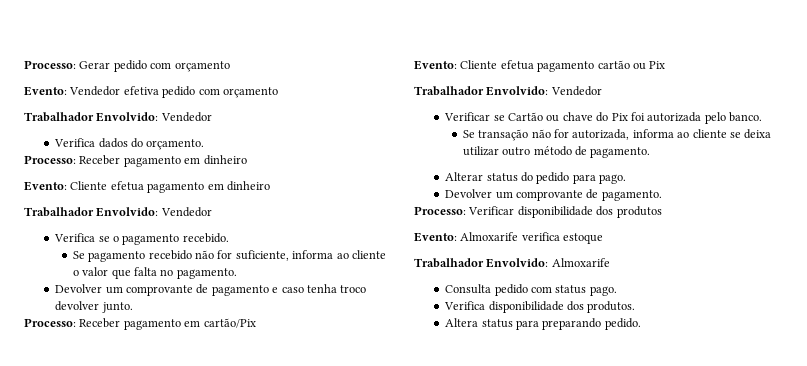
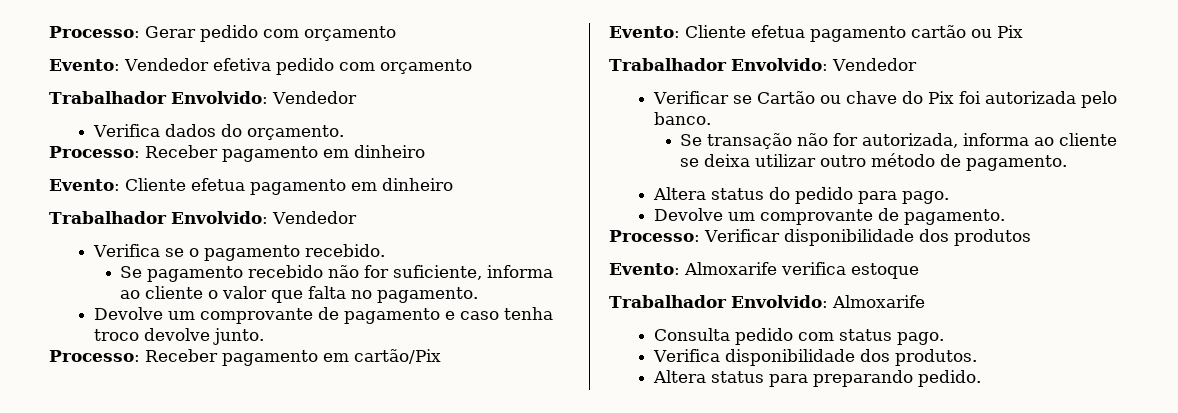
[55,284,103,293] Devolver -> [93,307,163,320] Devolve
[55,301,100,311] devolver -> [143,328,210,341] devolve
[445,172,484,181] Alterar -> [652,187,706,200] Altera
[445,189,493,198] Devolver -> [653,208,723,221] Devolve

